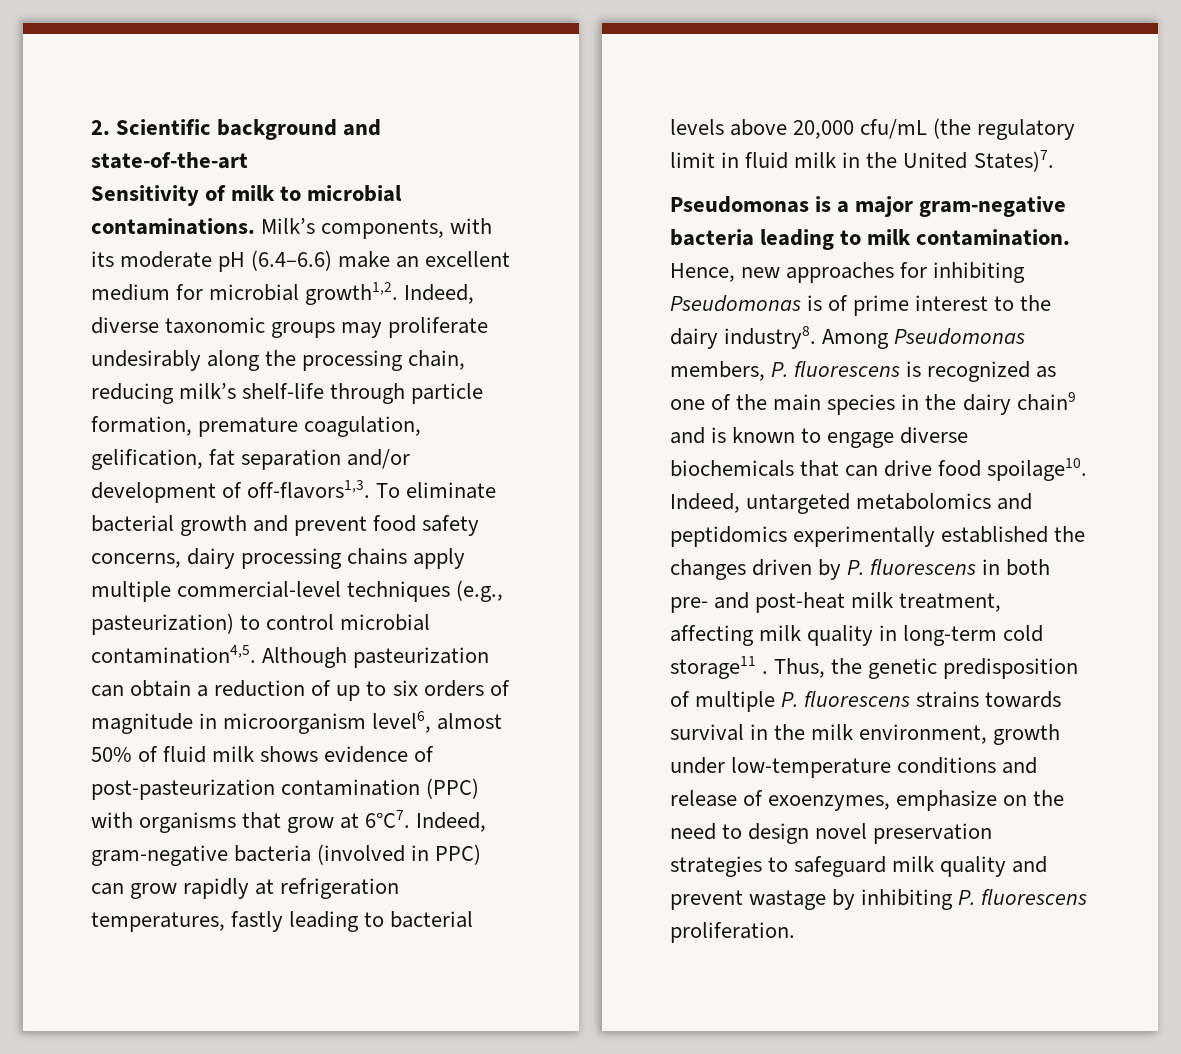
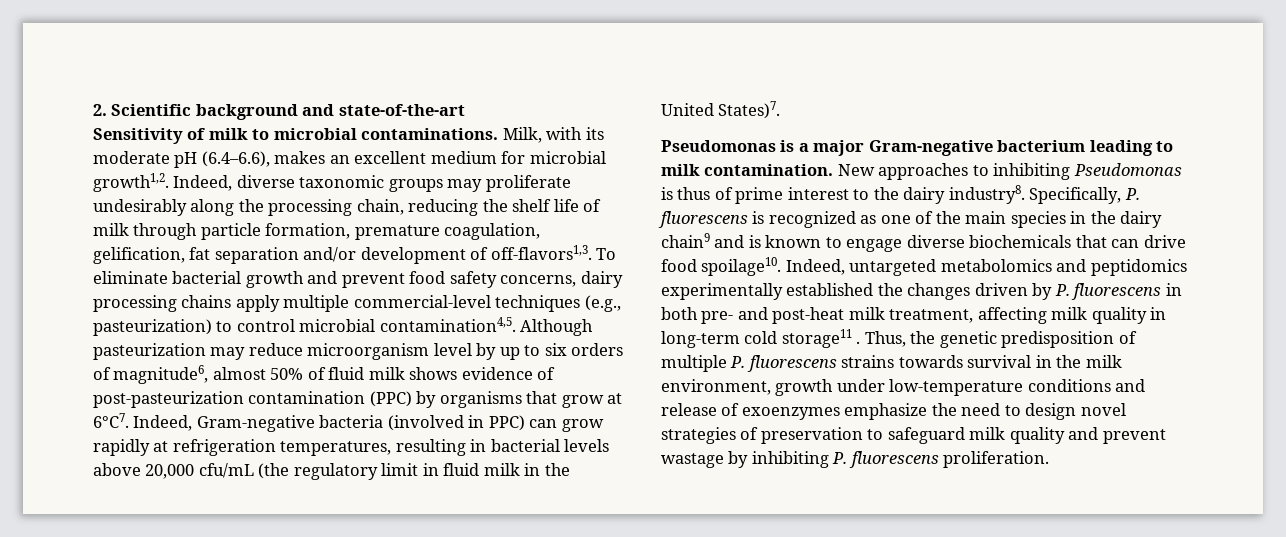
[261,218,445,239] Milk’s components, -> [502,127,542,143] Milk,
[251,250,391,271] (6.4–6.6) make -> [201,151,326,167] (6.4–6.6), makes
[179,383,325,399] milk’s shelf-life -> [482,199,602,212] [93,223,129,236] the shelf life of milk
[91,680,332,697] can obtain a reduction of -> [210,343,497,360] may reduce microorganism level by
[91,711,432,734] magnitude in microorganism level6, -> [113,365,209,384] magnitude6,
[91,812,133,828] with -> [416,391,437,408] by
[91,845,228,866] gram-negative -> [196,415,315,432] Gram-negative
[231,911,385,932] fastly leading to -> [395,439,487,456] resulting in
[919,196,1067,217] [670,229,754,246] gram-negative bacteria -> [868,140,1086,156] Gram-negative bacterium
[670,262,928,283] Hence, new approaches for -> [837,163,989,180] New approaches to
(823, 303) none -> [677,187,711,200] thus
[822,328,1026,349] [670,361,765,381] Among Pseudomonas members, -> [1029,187,1122,204] Specifically,
[768,790,1028,811] exoenzymes, emphasize on -> [741,403,928,420] exoenzymes emphasize
[873,823,993,844] [670,856,762,877] preservation strategies -> [661,427,863,444] strategies of preservation

